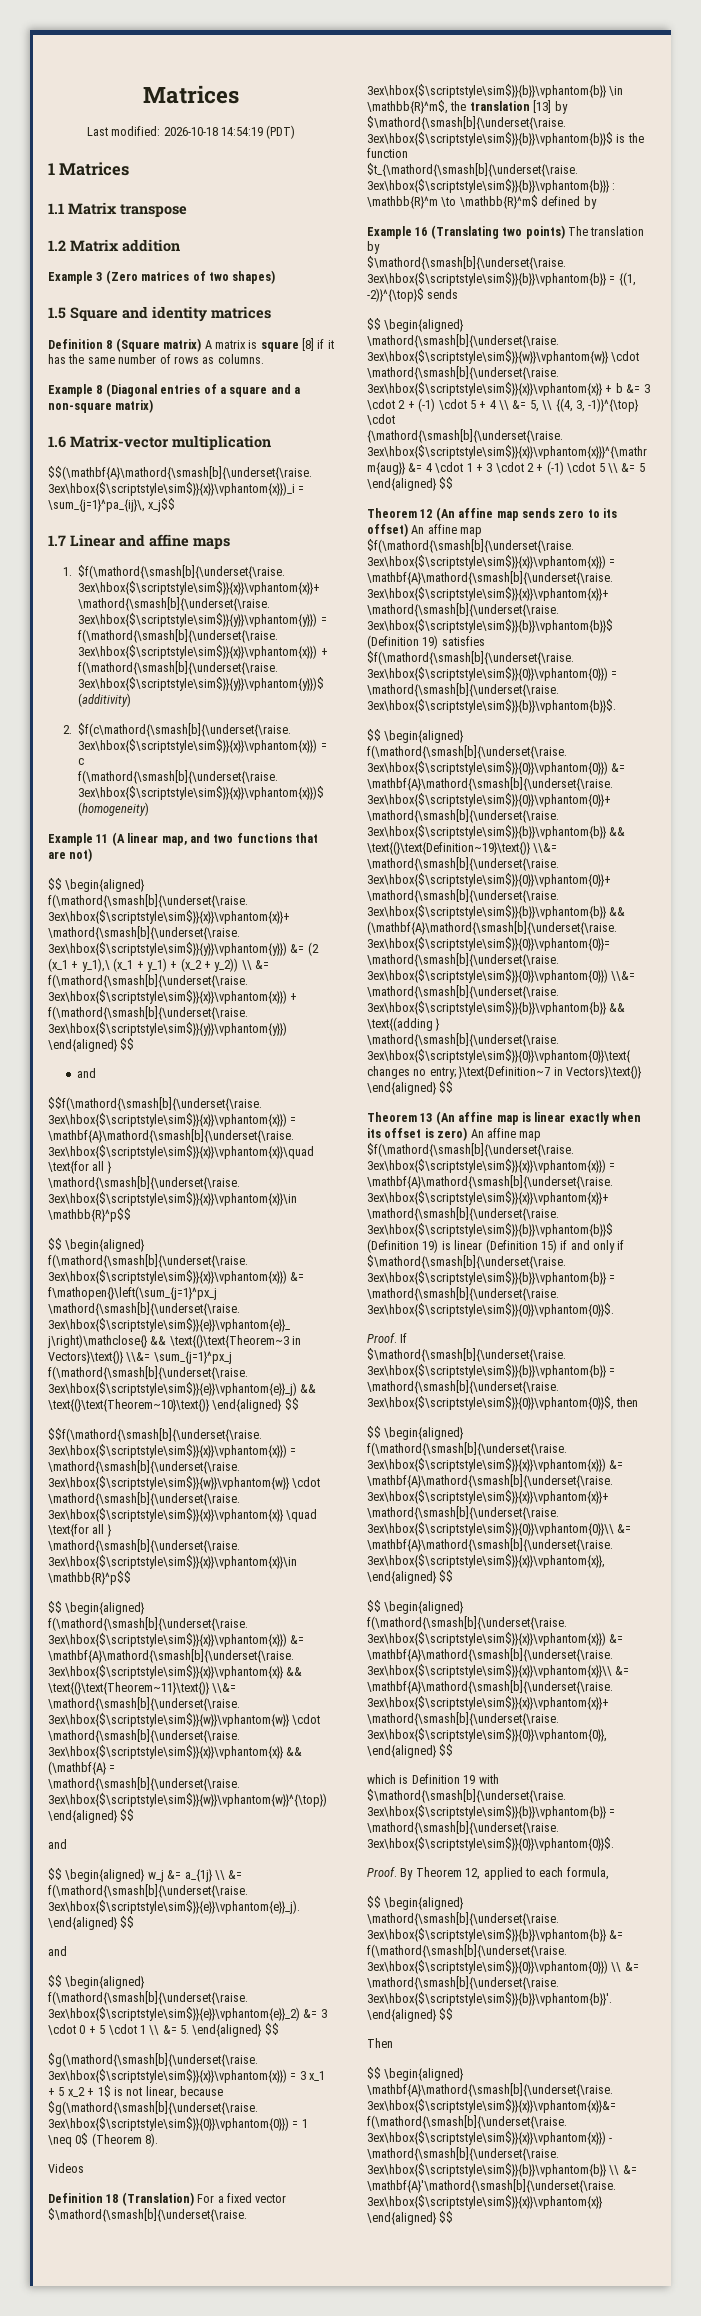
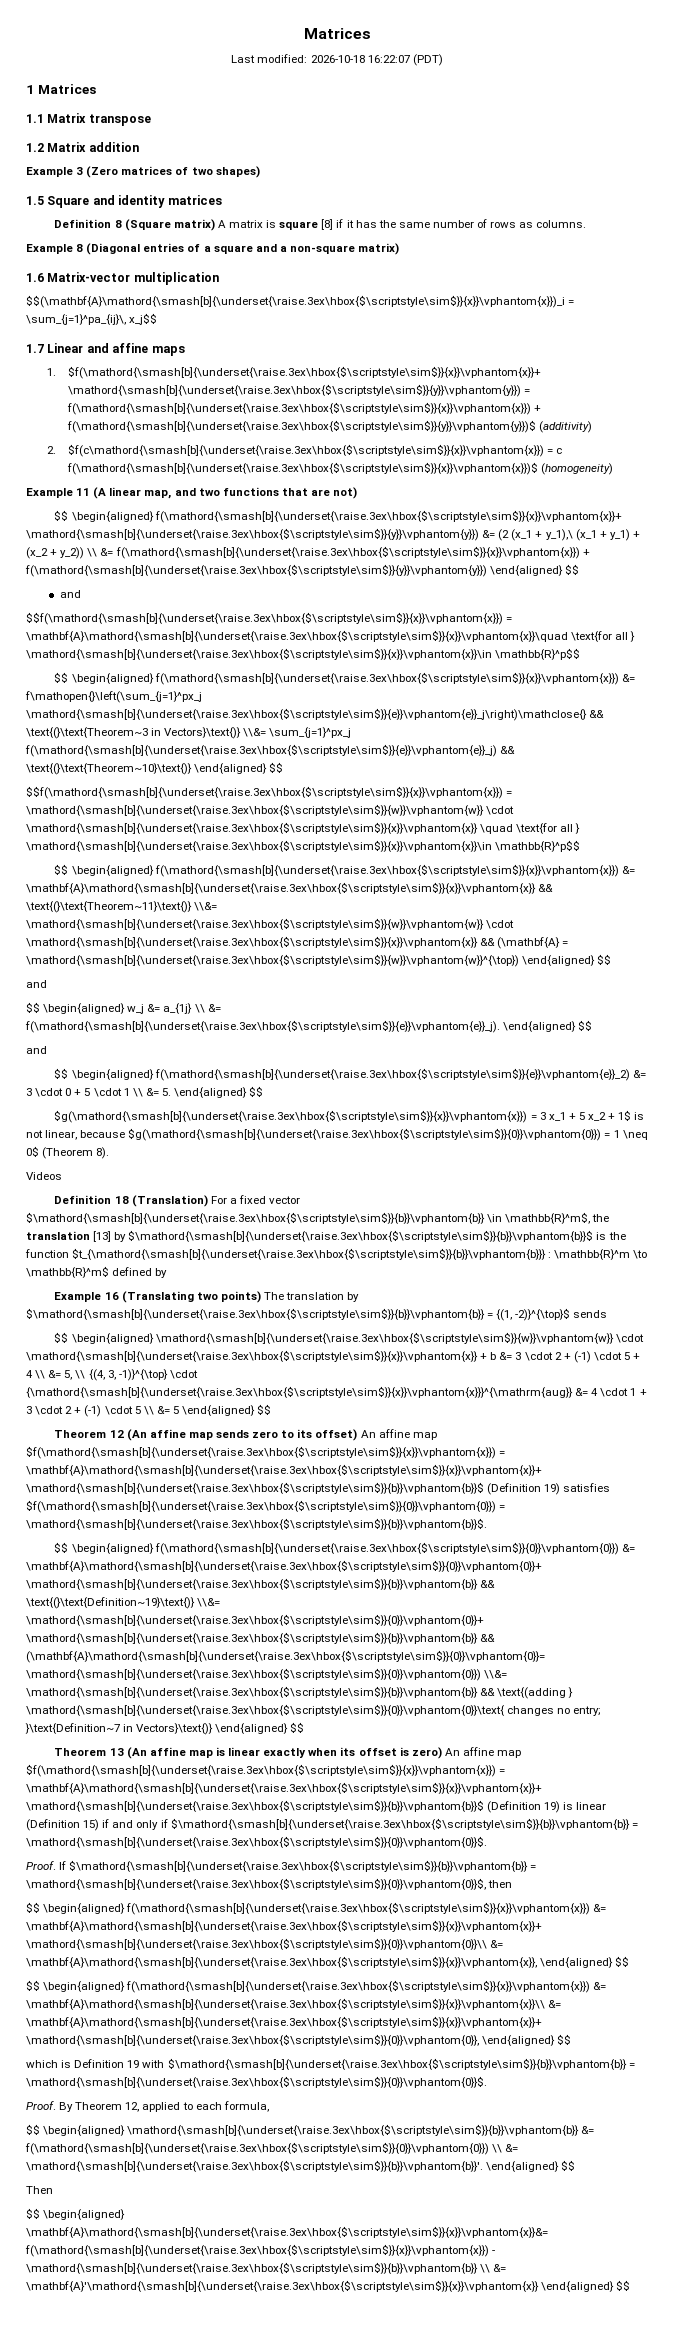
[220,127,263,136] 14:54:19 -> [367,55,410,63] 16:22:07

